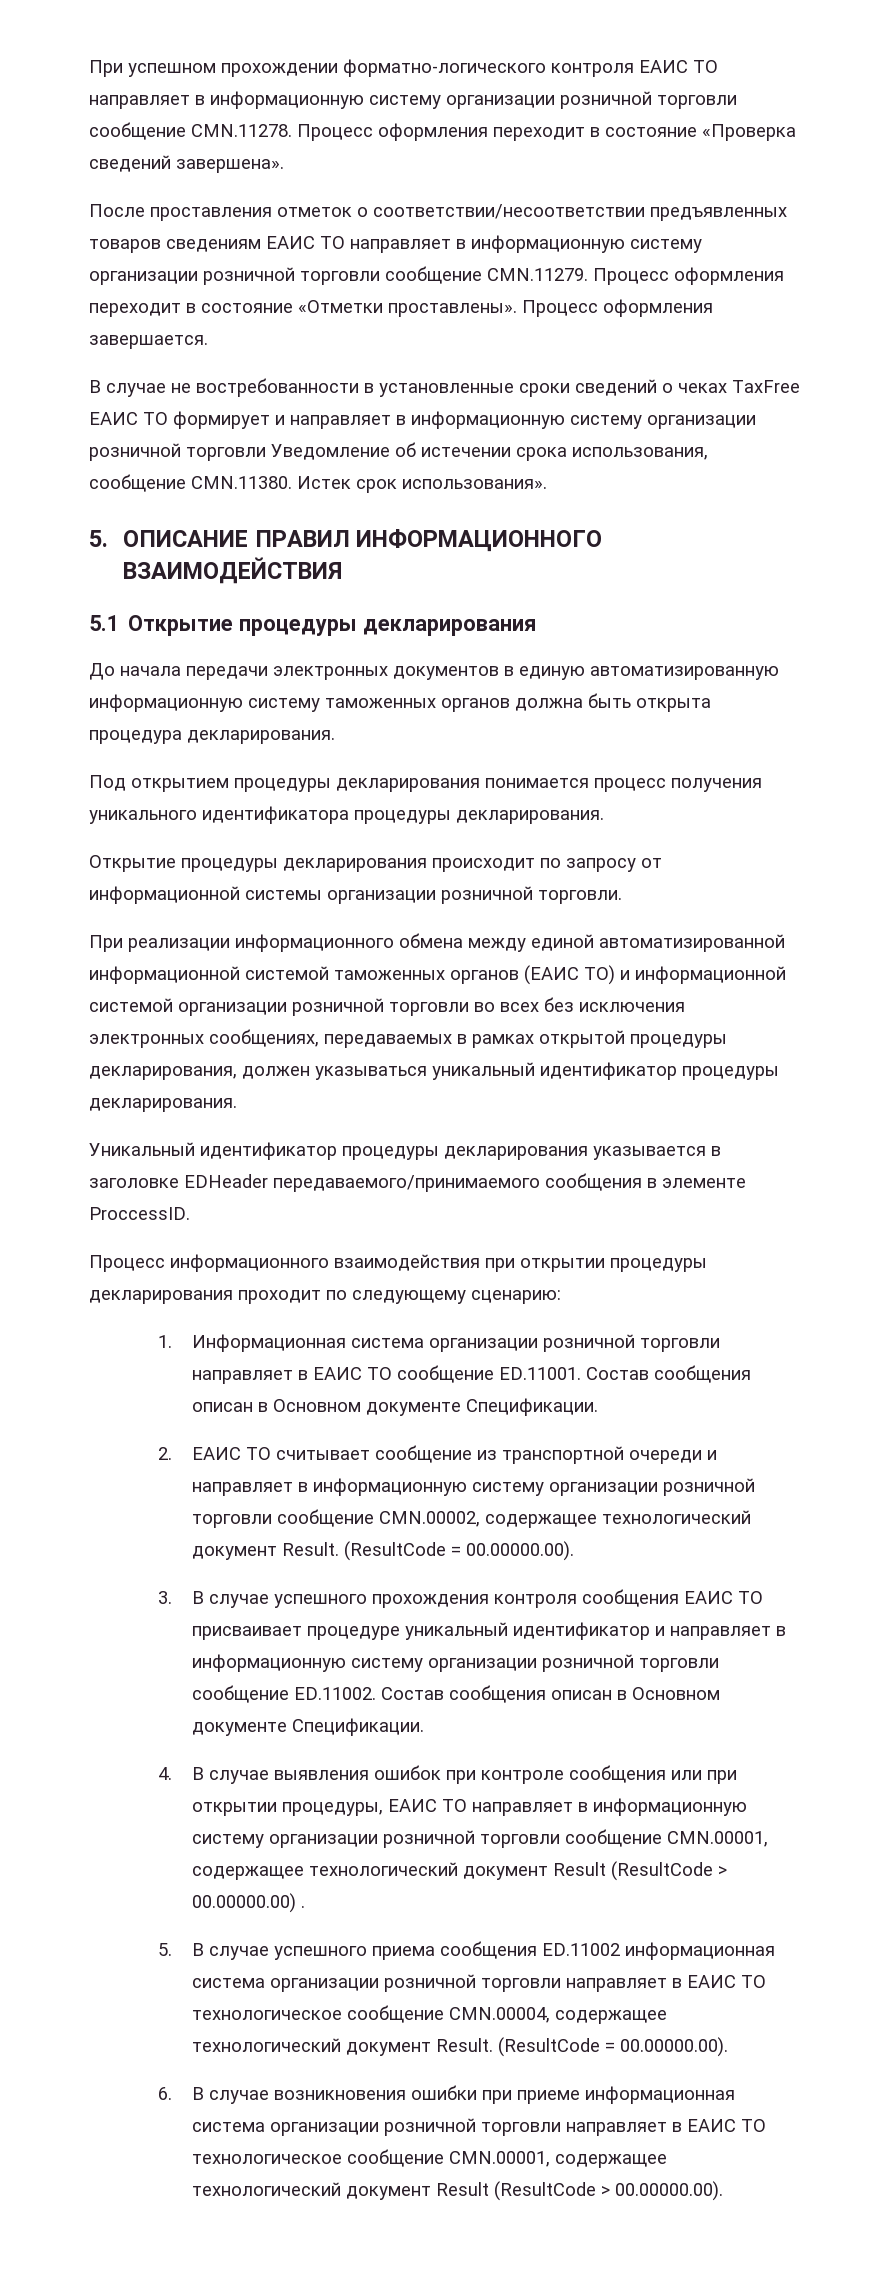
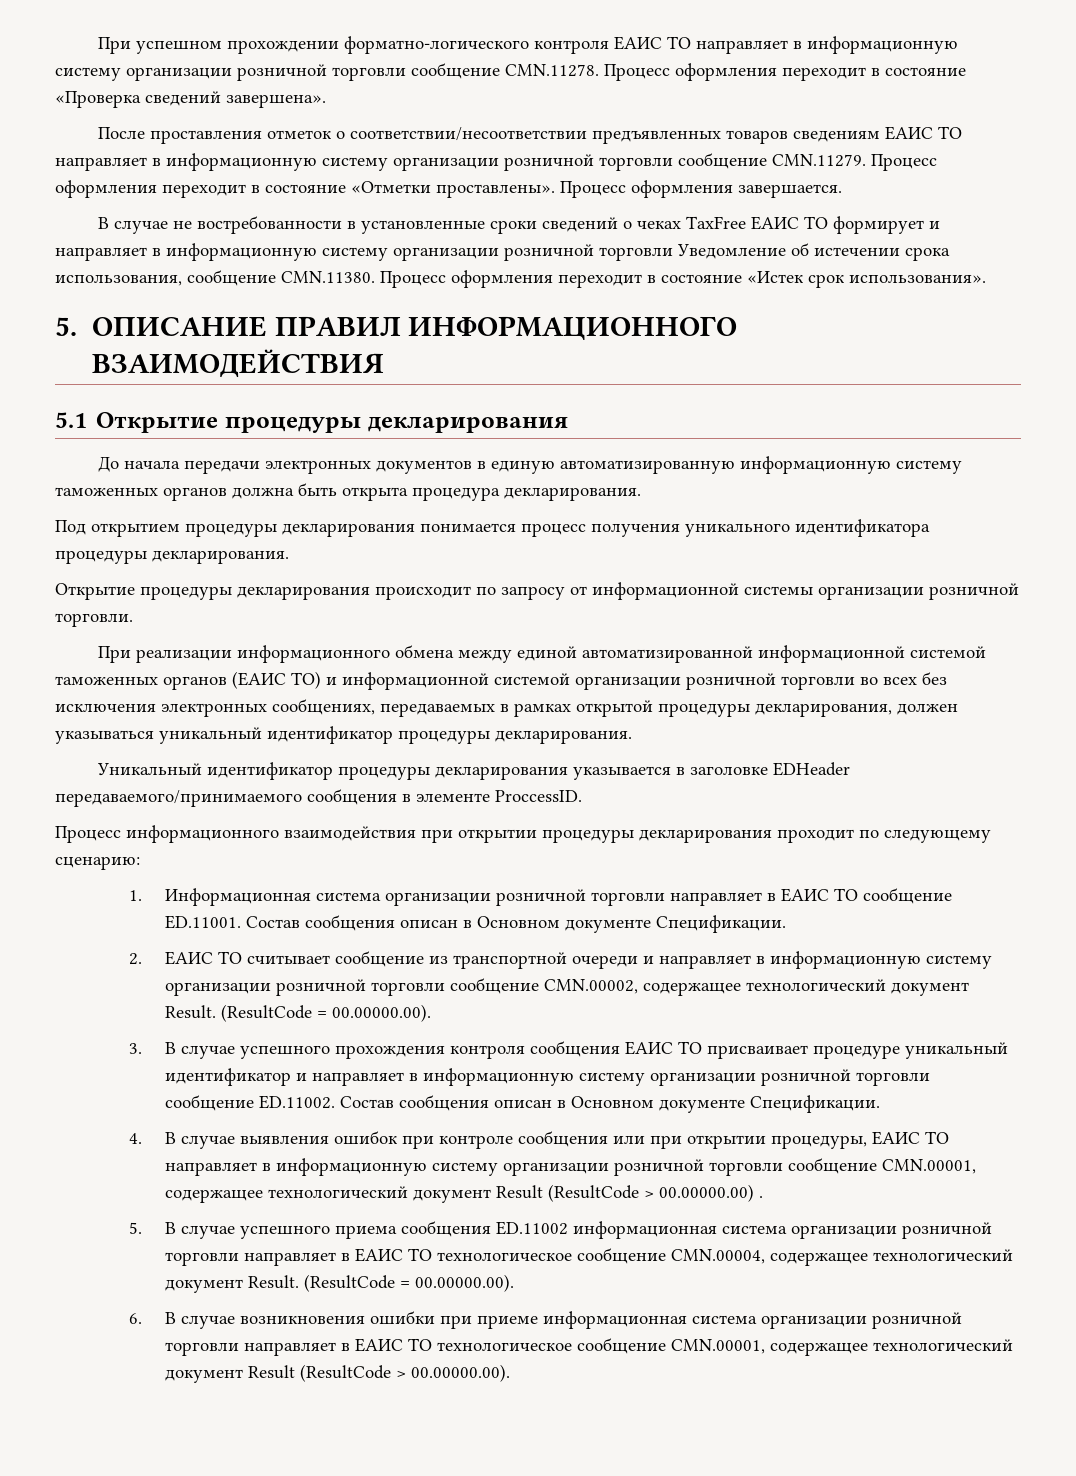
[297,476,351,489] Истек -> [380,270,804,288] Процесс оформления переходит в состояние «Истек

